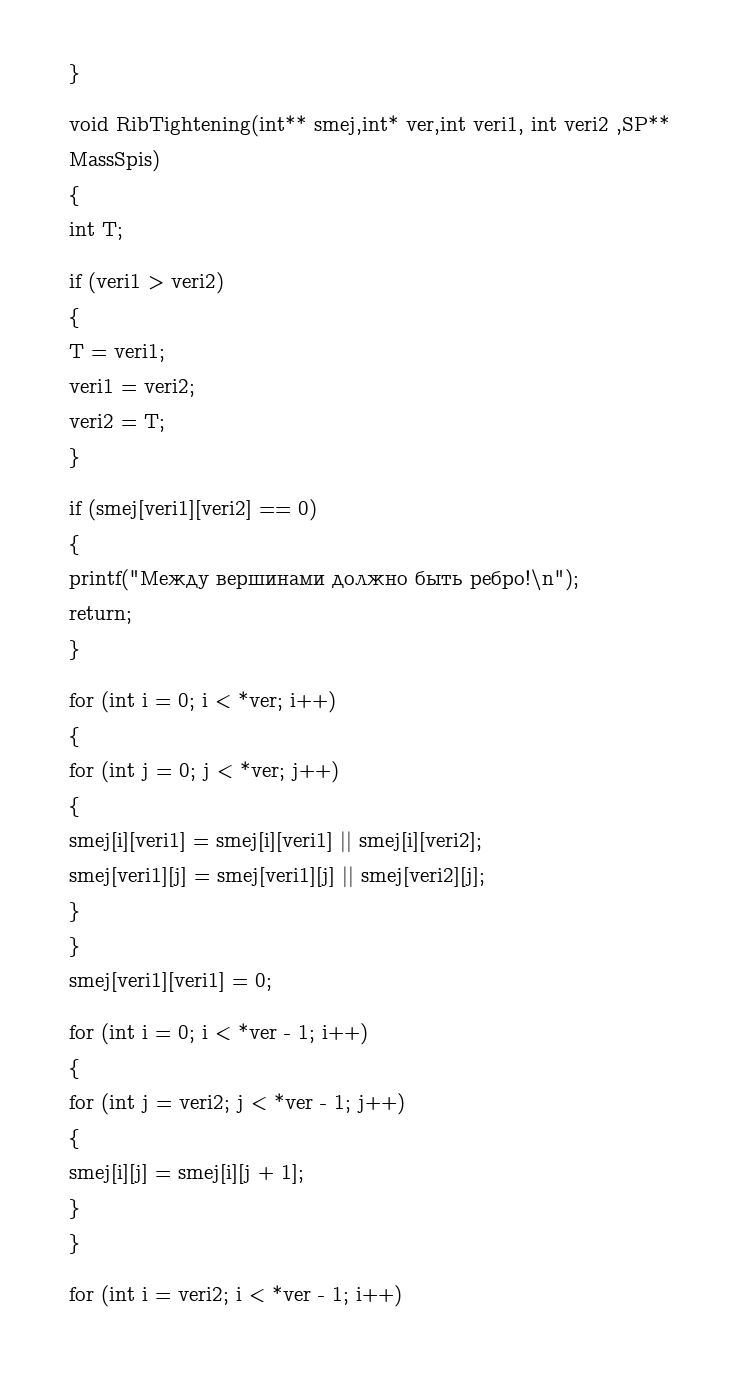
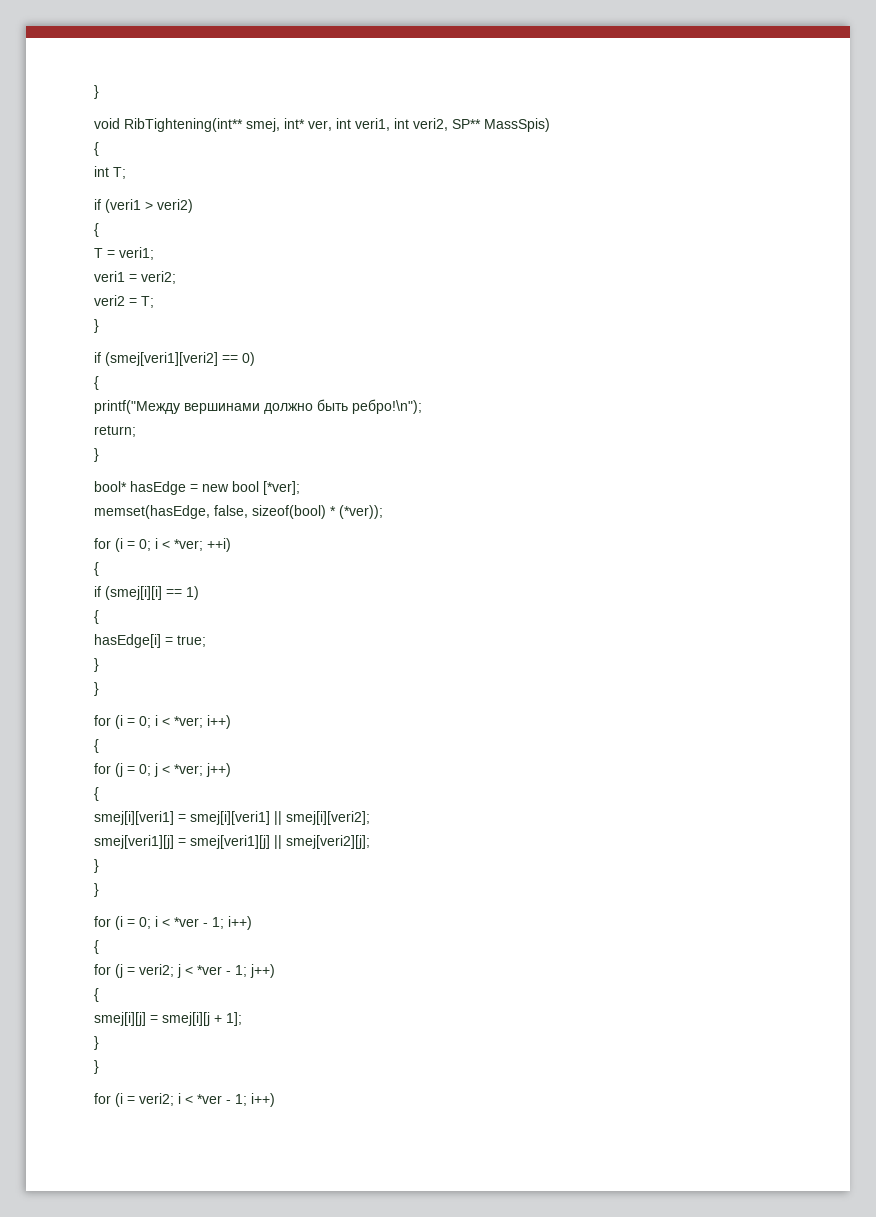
[314,115,670,135] smej,int* ver,int veri1, int veri2 ,SP** -> [246,118,481,132] smej, int* ver, int veri1, int veri2, SP**
[69,691,148,713] for (int i -> [94,481,300,495] [94,505,383,519] [94,538,231,552] [94,562,99,576] [94,586,199,600] [94,610,99,624] [94,634,206,648] [94,658,99,672] [94,682,99,696] [94,715,123,729] bool* hasEdge = new bool [*ver]; // memset(hasEdge, false, sizeof(bool) * (*ver)); // for (i = 0; i < *ver; ++i) // { // if (smej[i][i] == 1) // { // hasEdge[i] = true; // } // } // for (i
[101,761,149,783] (int j -> [115,763,123,777] (j
[69,972,272,992] [69,1023,148,1045] // smej[veri1][veri1] = 0; // for (int i -> [94,916,123,930] // for (i
[101,1093,149,1115] (int j -> [115,964,123,978] (j
[101,1285,148,1307] (int i -> [115,1093,123,1107] (i

